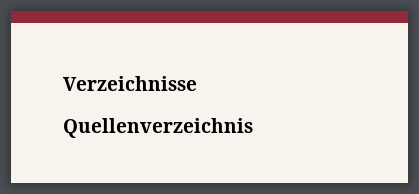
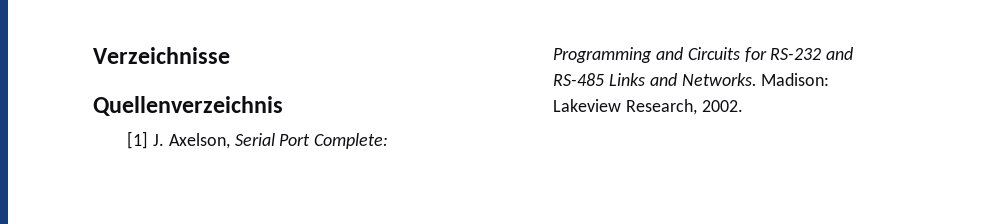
(253, 128) none -> [127,131,389,149] [553,47,854,63] [553,73,830,86] [553,99,743,115] // [1] J. Axelson, Serial Port Complete: Programming and Circuits for RS-232 and RS-485 Links and Networks. Madison: Lakeview Research, 2002.

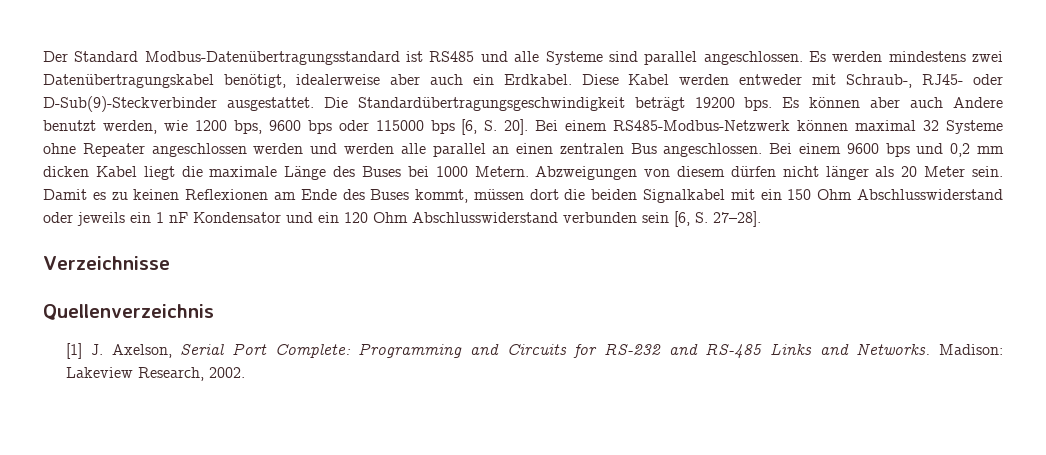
(93, 55) none -> [43,51,1004,65] [43,74,1004,88] [43,96,1003,112] [43,119,1003,135] [43,143,1004,157] [43,166,1004,180] [43,189,1003,203] [43,211,761,227] Der Standard Modbus-Datenübertragungsstandard ist RS485 und alle Systeme sind parallel angeschlossen. Es werden mindestens zwei Datenübertragungskabel benötigt, idealerweise aber auch ein Erdkabel. Diese Kabel werden entweder mit Schraub-, RJ45- oder D-Sub(9)-Steckverbinder ausgestattet. Die Standardübertragungsgeschwindigkeit beträgt 19200 bps. Es können aber auch Andere benutzt werden, wie 1200 bps, 9600 bps oder 115000 bps [6, S. 20]. Bei einem RS485-Modbus-Netzwerk können maximal 32 Systeme ohne Repeater angeschlossen werden und werden alle parallel an einen zentralen Bus angeschlossen. Bei einem 9600 bps und 0,2 mm dicken Kabel liegt die maximale Länge des Buses bei 1000 Metern. Abzweigungen von diesem dürfen nicht länger als 20 Meter sein. Damit es zu keinen Reflexionen am Ende des Buses kommt, müssen dort die beiden Signalkabel mit ein 150 Ohm Abschlusswiderstand oder jeweils ein 1 nF Kondensator und ein 120 Ohm Abschlusswiderstand verbunden sein [6, S. 27–28]. //

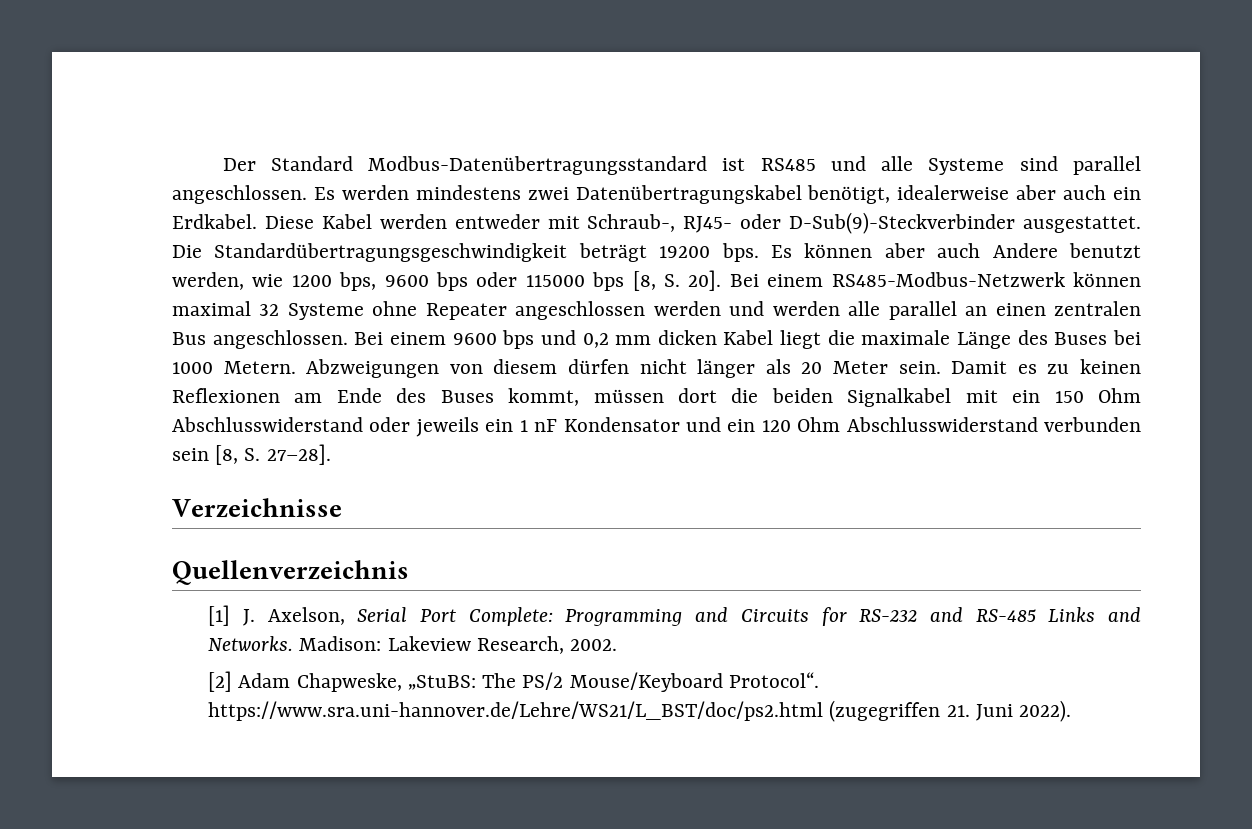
[461,119,478,135] [6, -> [632,271,656,291] [8,
[674,211,690,227] [6, -> [215,445,239,465] [8,
(246, 372) none -> [208,671,819,692] [208,700,1072,722] // [2] Adam Chapweske, „StuBS: The PS/2 Mouse/Keyboard Protocol“. https://www.sra.uni-hannover.de/Lehre/WS21/L_BST/doc/ps2.html (zugegriffen 21. Juni 2022).

